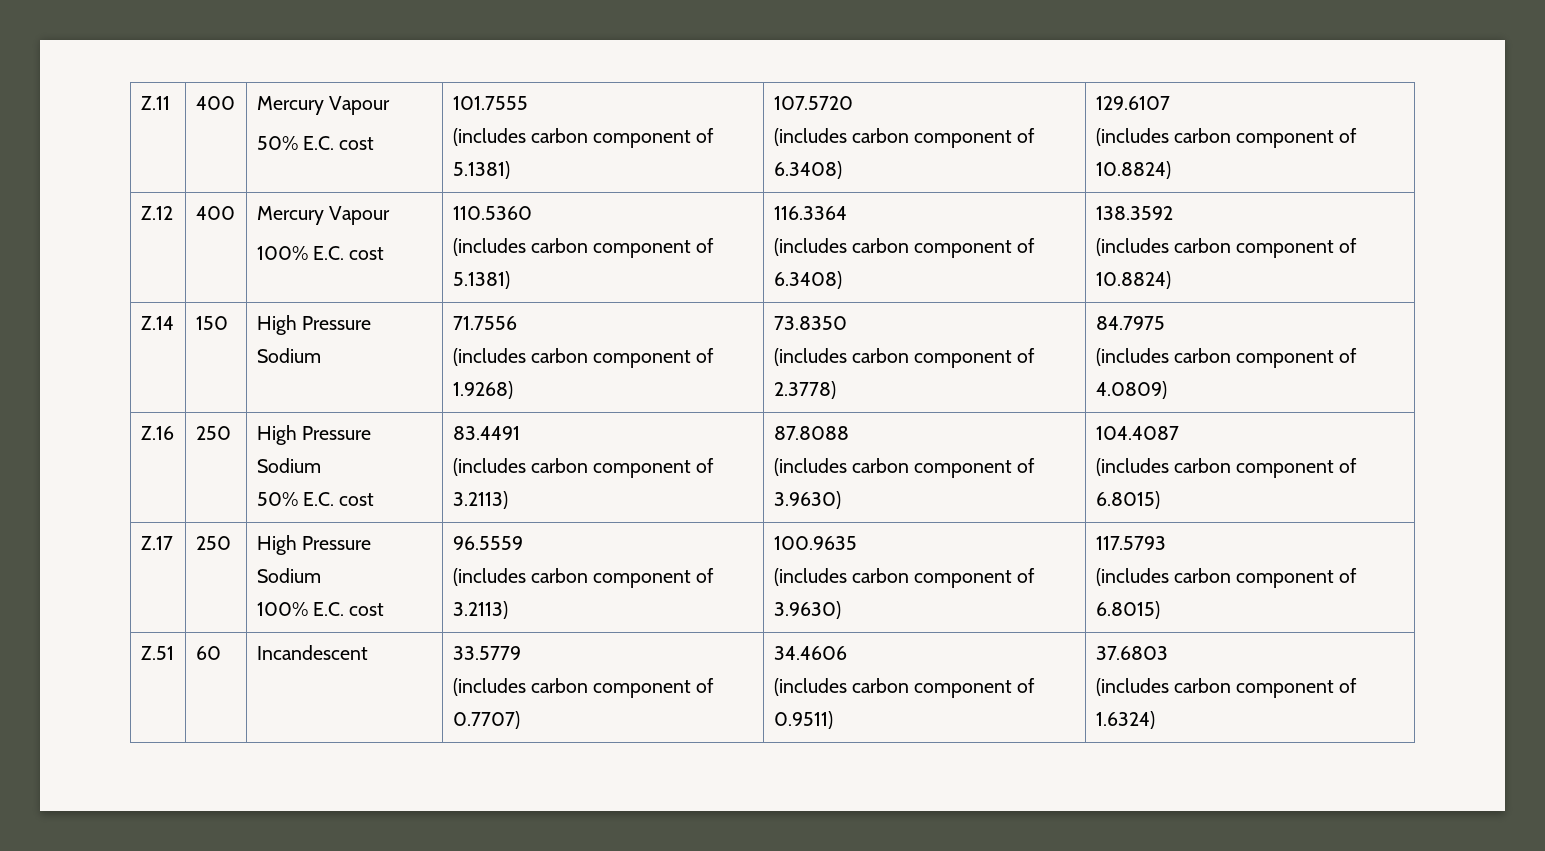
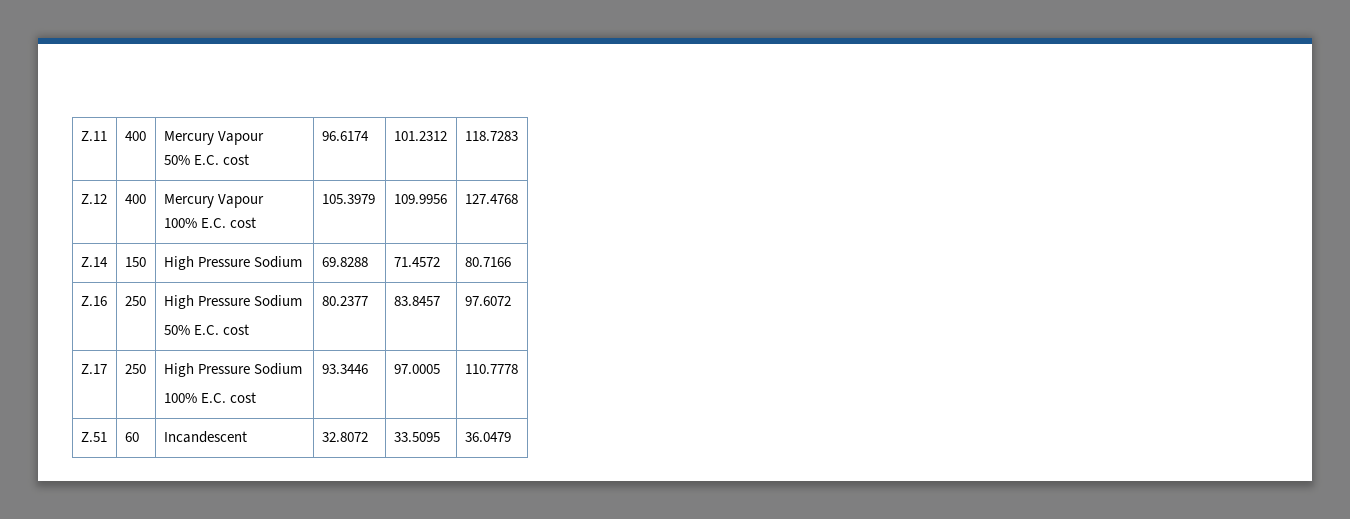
[452,96,528,110] [452,128,715,148] [452,161,510,179] [773,96,854,110] [773,128,1036,148] [773,161,842,179] [1095,96,1170,110] [1095,128,1358,148] [1095,161,1171,179] 101.7555 // (includes carbon component of 5.1381) | 107.5720 // (includes carbon component of 6.3408) | 129.6107 // (includes carbon component of 10.8824) -> [321,131,369,141] [393,131,447,141] [464,131,518,141] 96.6174 | 101.2312 | 118.7283
[452,206,532,220] [452,238,715,258] [452,271,510,289] [773,206,847,220] [773,238,1036,258] [773,271,842,289] [1095,206,1173,220] [1095,238,1358,258] [1095,271,1171,289] 110.5360 // (includes carbon component of 5.1381) | 116.3364 // (includes carbon component of 6.3408) | 138.3592 // (includes carbon component of 10.8824) -> [321,194,375,204] [393,194,447,204] [464,194,518,204] 105.3979 | 109.9956 | 127.4768
[452,316,517,330] [452,348,715,368] [452,381,513,399] [773,316,847,330] [773,348,1036,368] [773,381,836,399] [1095,316,1165,330] [1095,348,1358,368] [1095,381,1167,399] 71.7556 // (includes carbon component of 1.9268) | 73.8350 // (includes carbon component of 2.3778) | 84.7975 // (includes carbon component of 4.0809) -> [321,257,368,267] [393,257,440,267] [464,257,511,267] 69.8288 | 71.4572 | 80.7166
[452,426,520,440] [452,458,715,478] [452,491,508,509] [773,426,850,440] [773,458,1036,478] [773,491,841,509] [1095,426,1179,440] [1095,458,1358,478] [1095,491,1160,509] 83.4491 // (includes carbon component of 3.2113) | 87.8088 // (includes carbon component of 3.9630) | 104.4087 // (includes carbon component of 6.8015) -> [321,296,368,306] [393,296,440,306] [464,296,511,306] 80.2377 | 83.8457 | 97.6072
[452,536,523,550] [452,568,715,588] [452,601,508,619] [773,536,857,550] [773,568,1036,588] [773,601,841,619] [1095,536,1167,550] [1095,568,1358,588] [1095,601,1160,619] [140,646,174,660] [195,646,221,660] [256,645,368,660] [452,646,521,660] [452,678,715,698] [452,711,520,729] [773,646,847,660] [773,678,1036,698] [773,711,833,729] [1095,646,1169,660] [1095,678,1358,698] [1095,711,1155,729] 96.5559 // (includes carbon component of 3.2113) | 100.9635 // (includes carbon component of 3.9630) | 117.5793 // (includes carbon component of 6.8015) // Z.51 | 60 | Incandescent | 33.5779 // (includes carbon component of 0.7707) | 34.4606 // (includes carbon component of 0.9511) | 37.6803 // (includes carbon component of 1.6324) -> [321,364,368,374] [393,364,440,374] [464,364,518,374] [80,432,107,442] [124,432,139,442] [163,431,247,443] [321,432,368,442] [393,432,440,442] [464,432,511,442] 93.3446 | 97.0005 | 110.7778 // Z.51 | 60 | Incandescent | 32.8072 | 33.5095 | 36.0479

